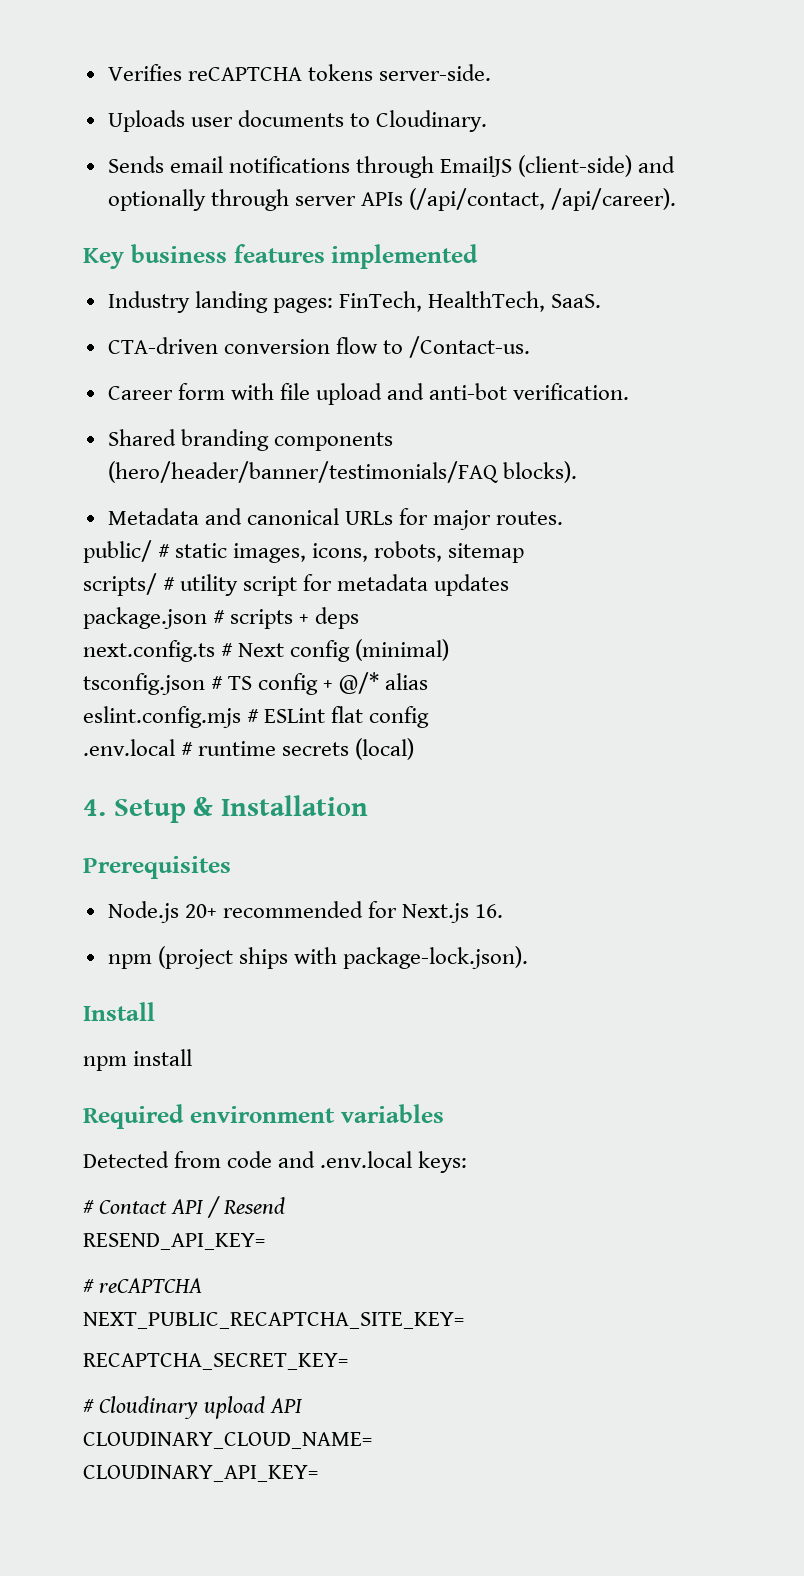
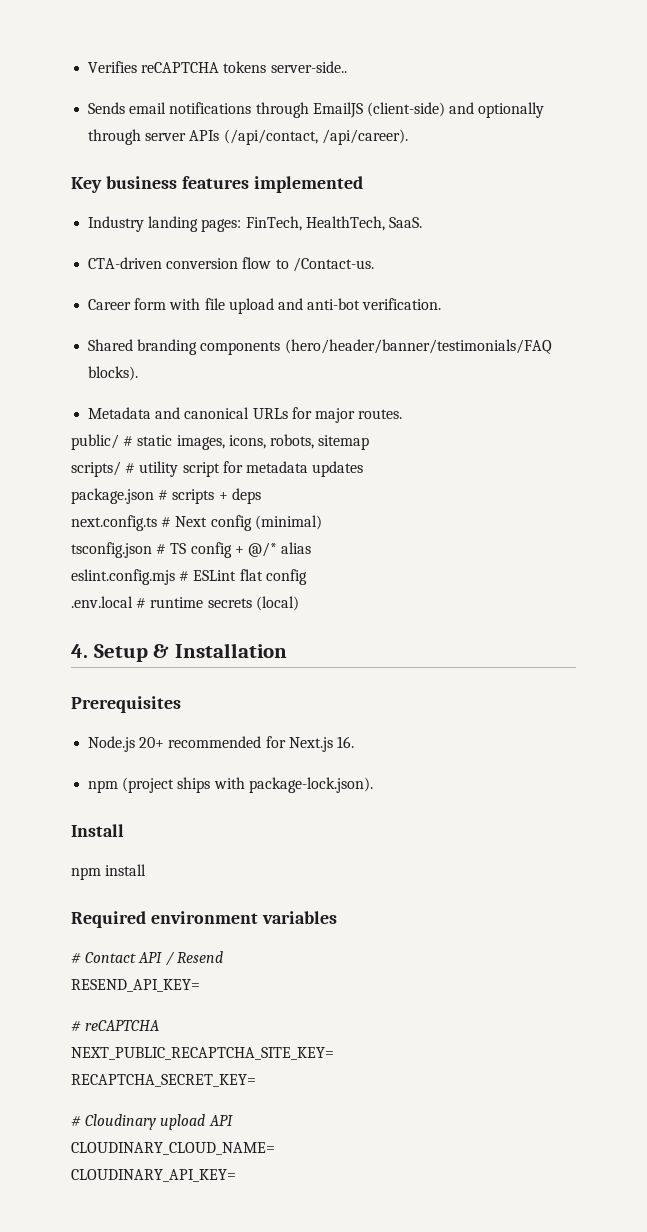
[378,64,491,81] [107,110,488,132] server-side. // Uploads user documents to Cloudinary. -> [270,61,347,73] server-side..
[83,1151,468,1173] // Detected from code and .env.local keys: -> (337, 917) none

